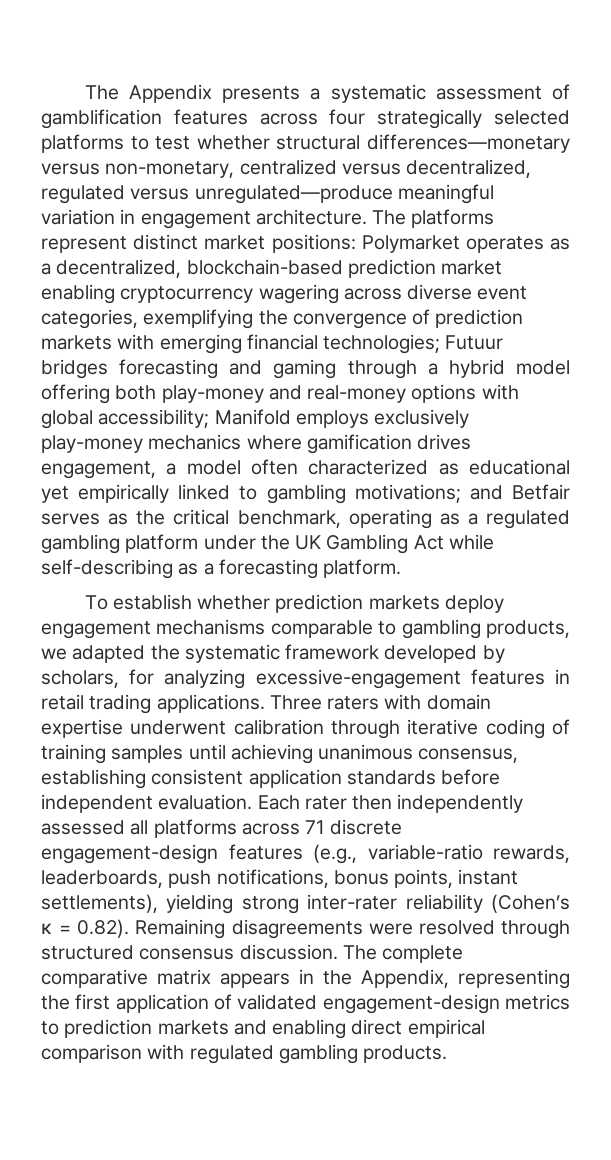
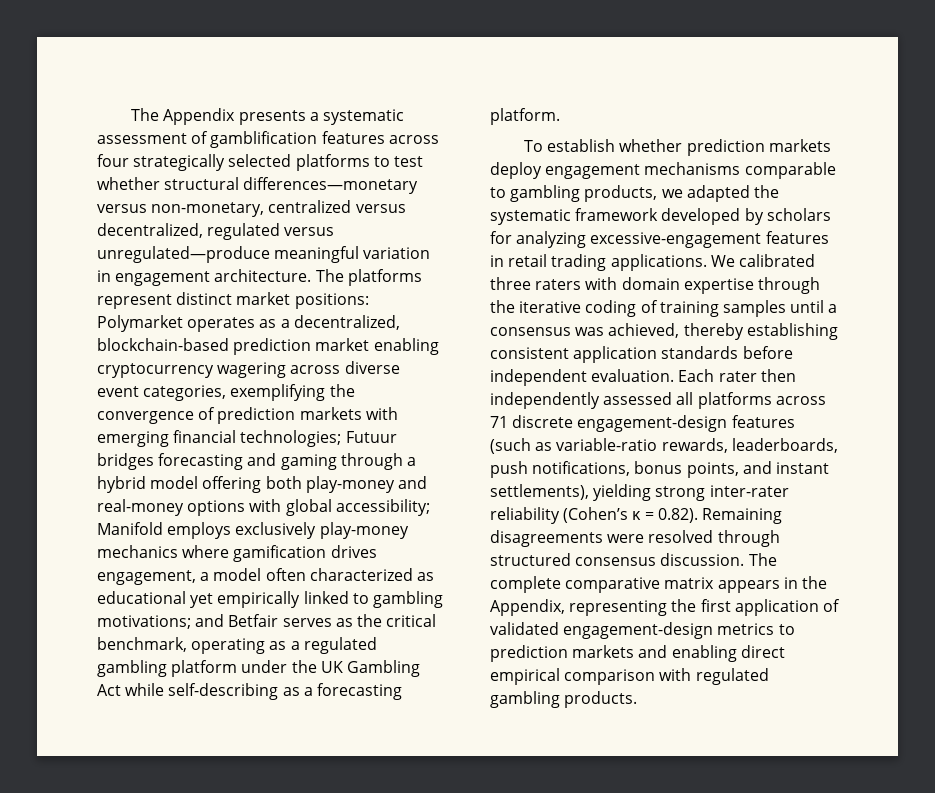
[41,670,119,688] scholars, -> [766,208,831,221] scholars
[269,695,322,710] Three -> [710,254,815,267] [490,277,531,290] We calibrated three
[130,719,400,739] underwent calibration through -> [757,277,820,294] [490,300,515,313] through the
[230,744,519,764] achieving unanimous consensus, -> [828,304,838,313] [490,323,744,340] a consensus was achieved, thereby
[313,844,357,864] (e.g., -> [490,438,553,454] (such as
(454, 878) none -> [742,461,772,474] and

